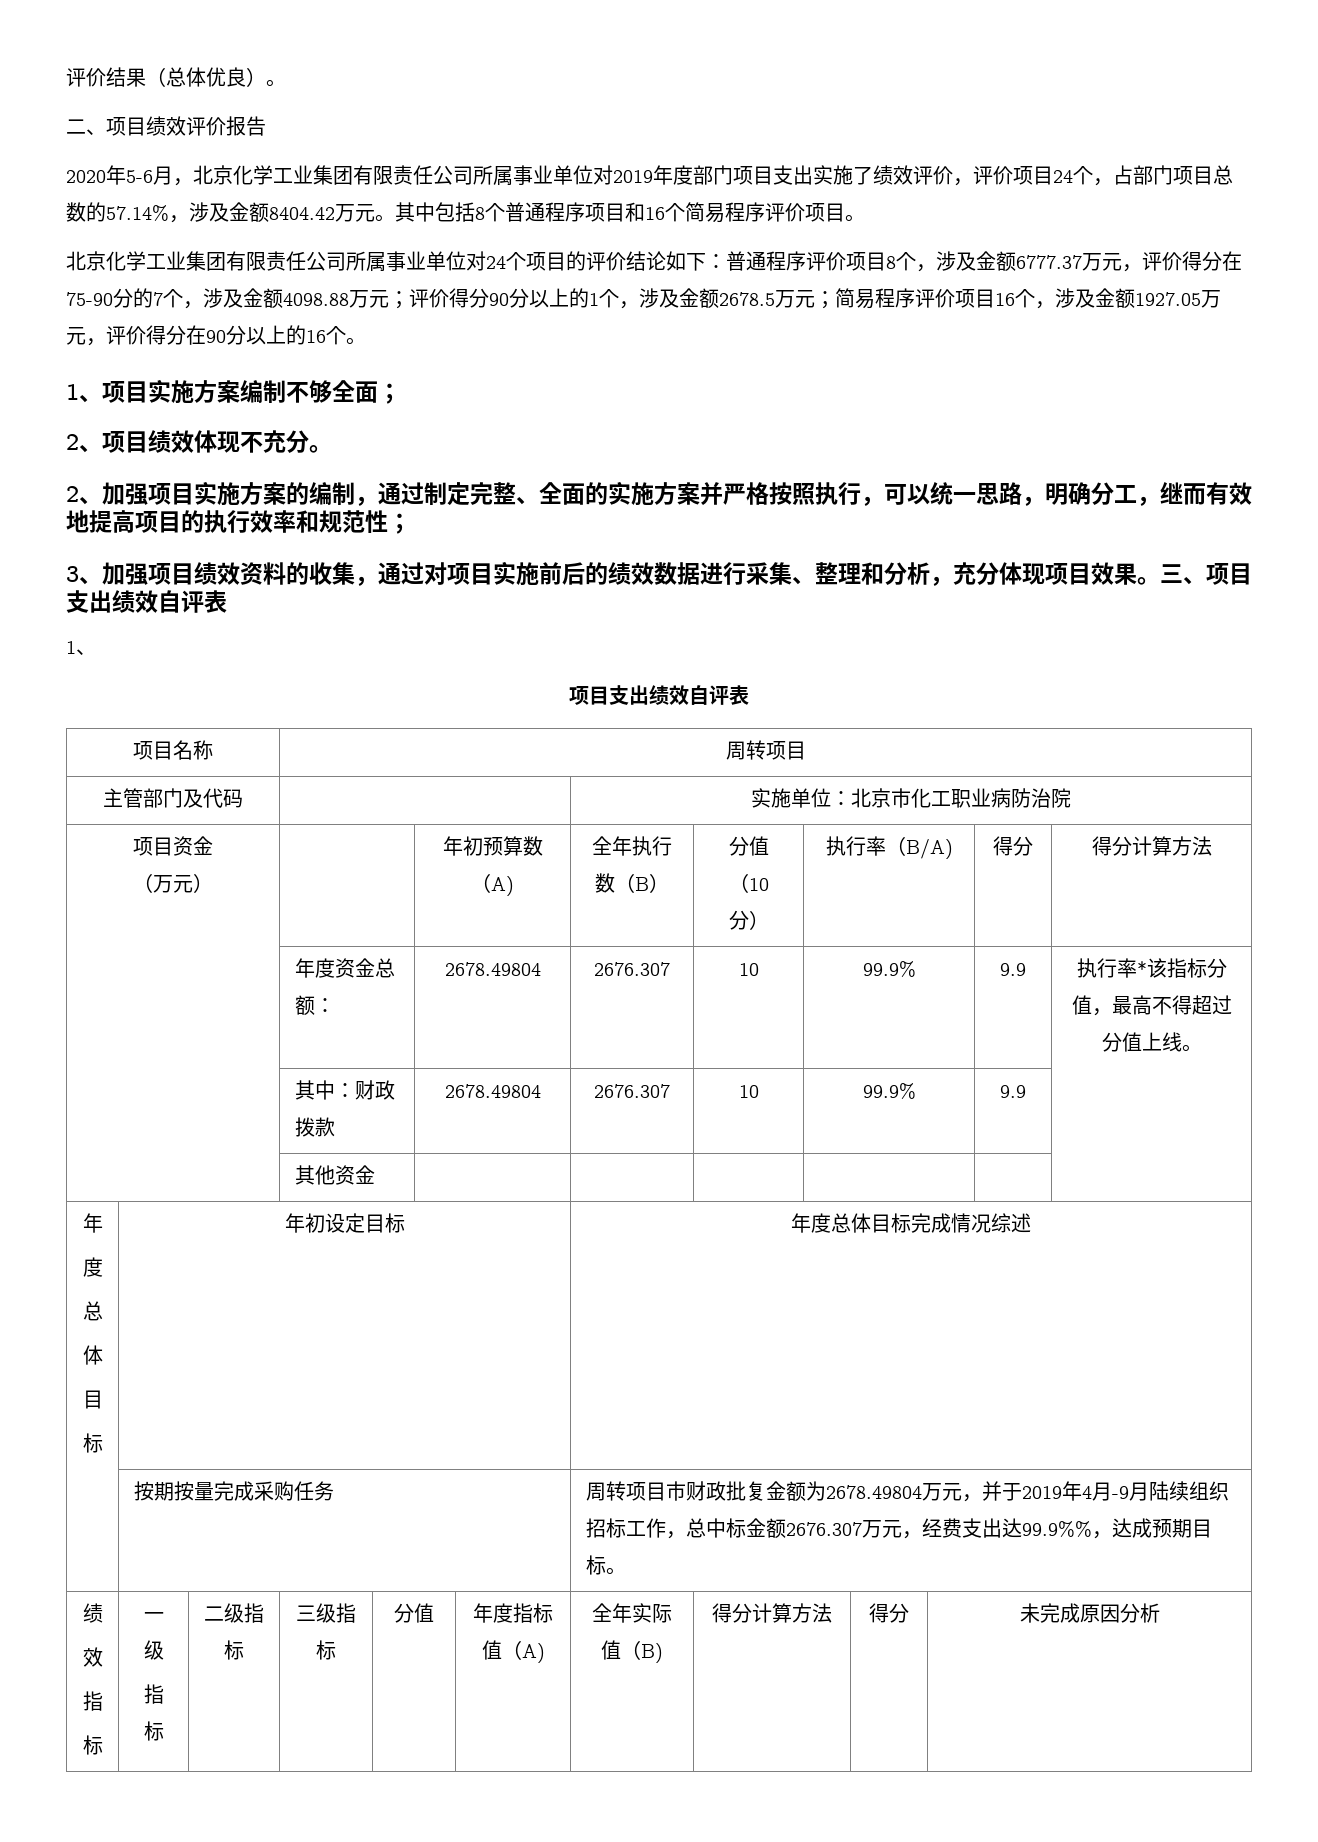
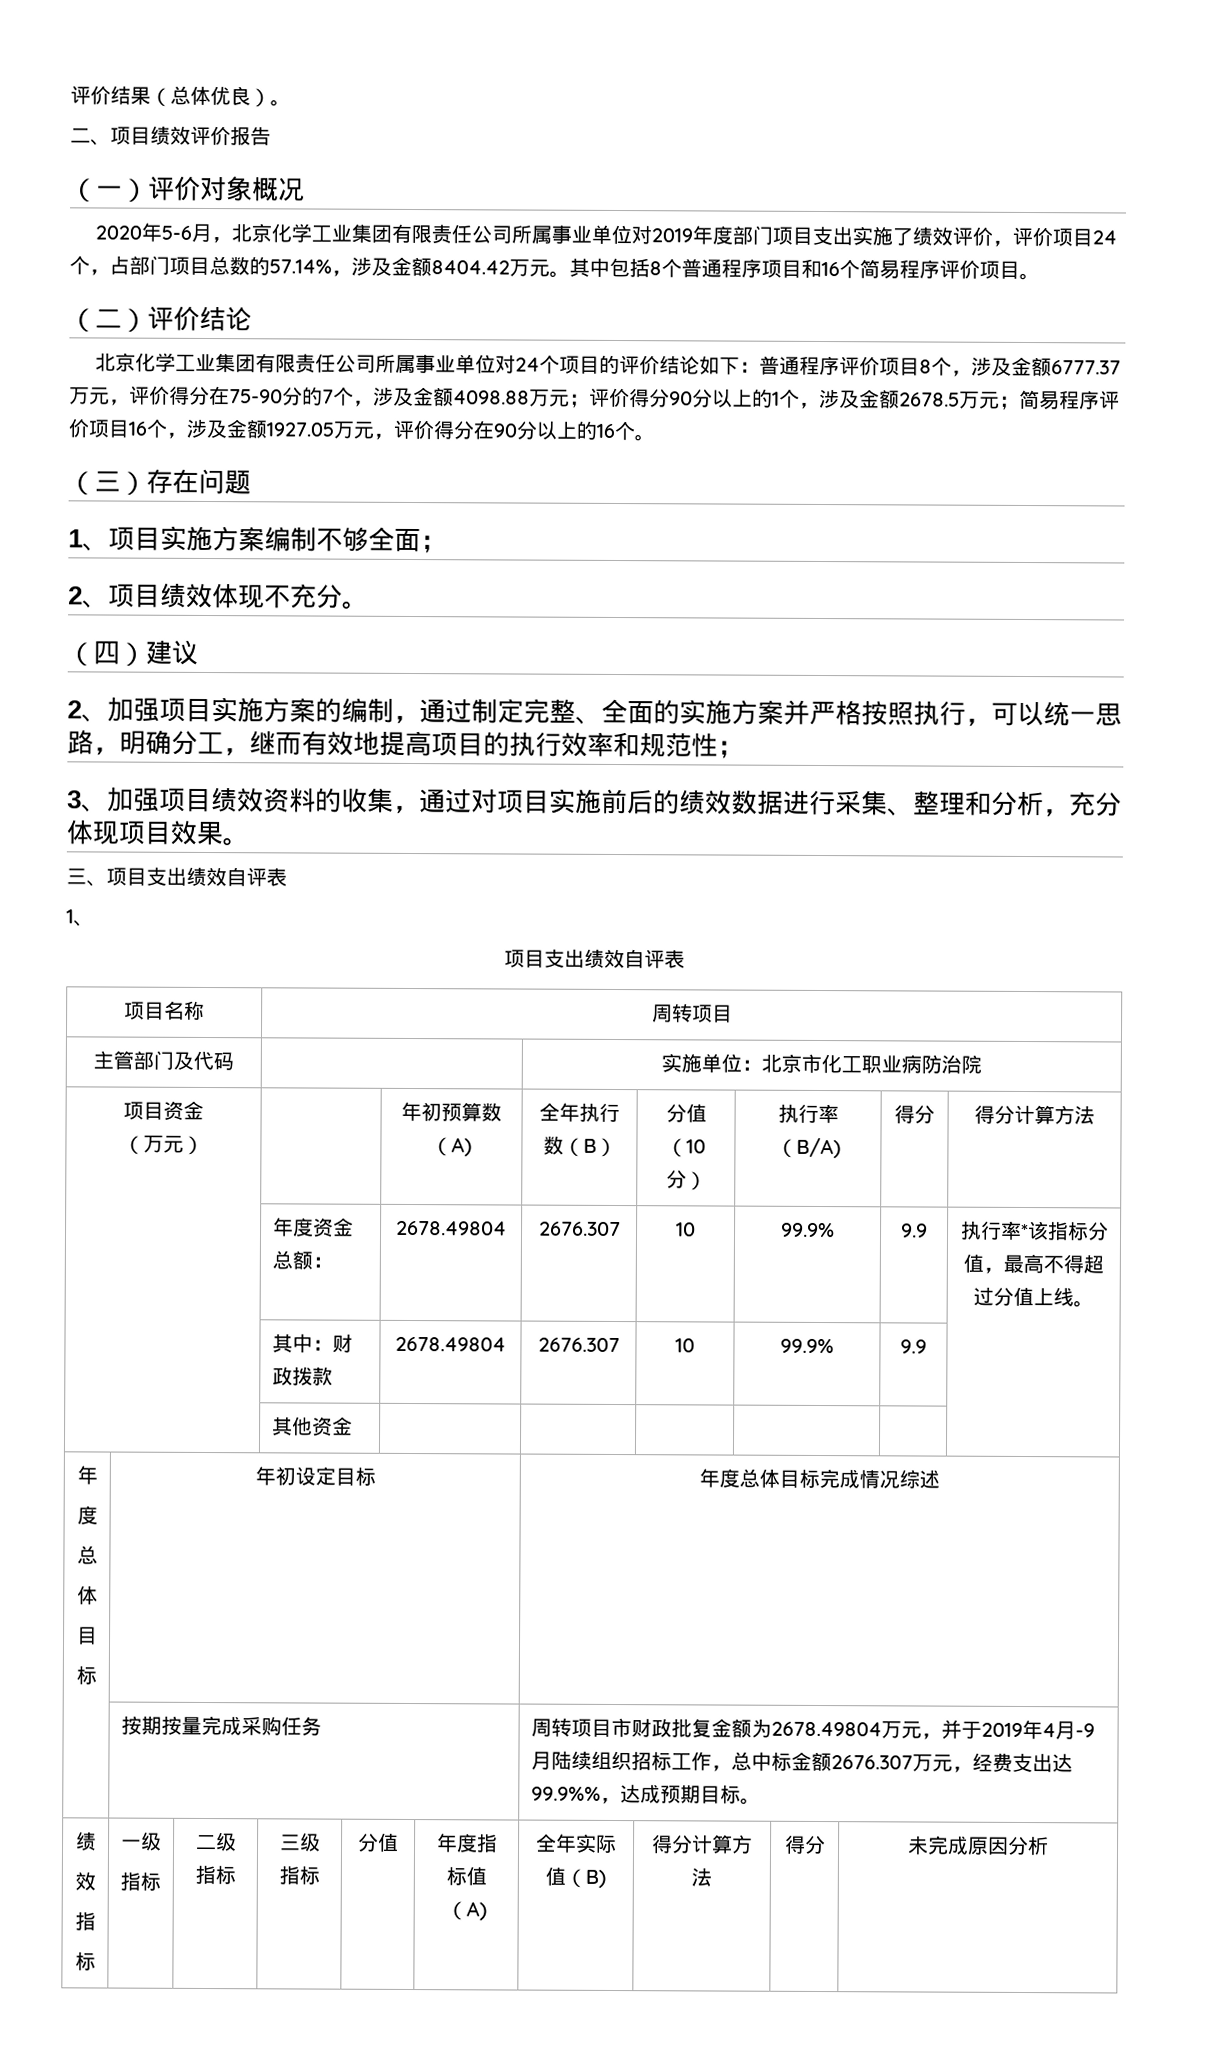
(266, 126) none -> [70,175,305,203] // （一）评价对象概况
(865, 218) none -> [69,305,252,333] // （二）评价结论
(366, 341) none -> [68,468,251,496] // （三）存在问题
(332, 449) none -> [67,639,198,667] // （四）建议
(1160, 581) none -> (249, 842) //

